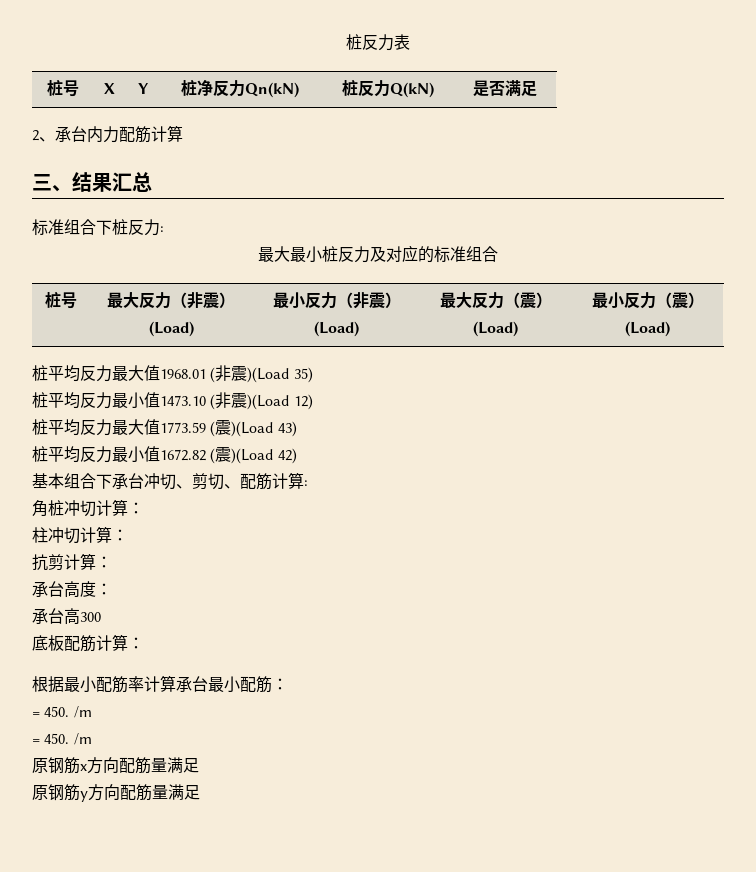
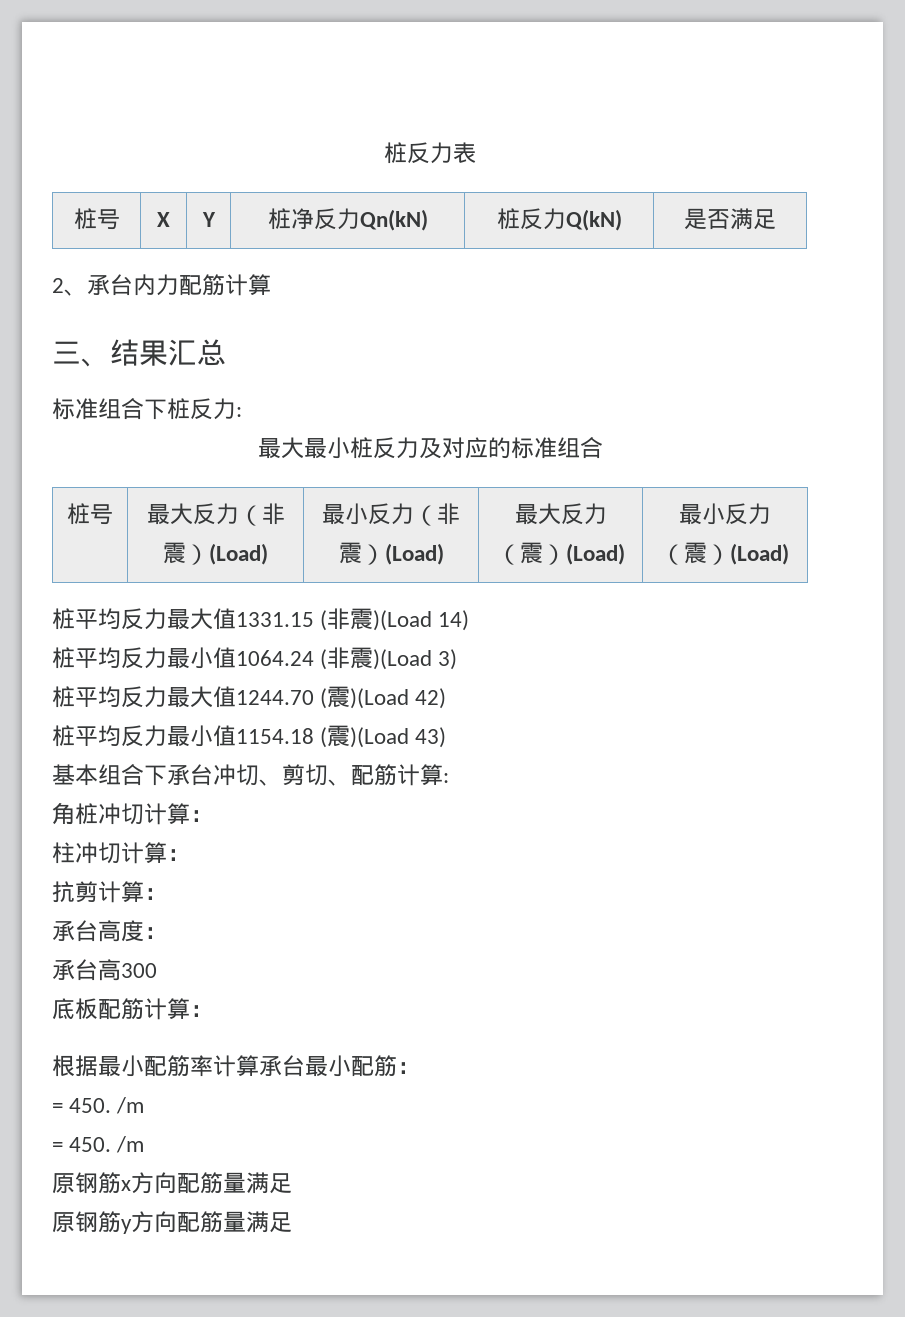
[160,365,313,383] [32,392,313,410] [32,419,297,437] [32,446,297,464] 1968.01 (非震)(Load 35) // 桩平均反力最小值1473.10 (非震)(Load 12) // 桩平均反力最大值1773.59 (震)(Load 43) // 桩平均反力最小值1672.82 (震)(Load 42) -> [236,608,470,631] [52,647,458,670] [52,686,447,709] [52,725,447,748] 1331.15 (非震)(Load 14) // 桩平均反力最小值1064.24 (非震)(Load 3) // 桩平均反力最大值1244.70 (震)(Load 42) // 桩平均反力最小值1154.18 (震)(Load 43)

